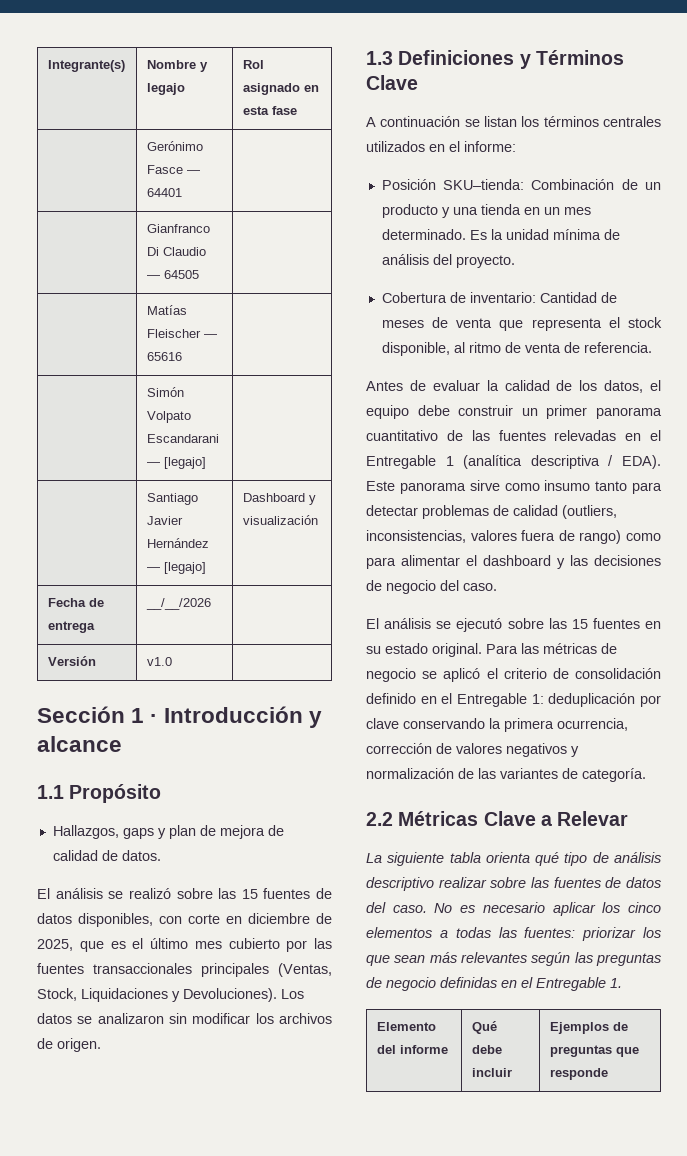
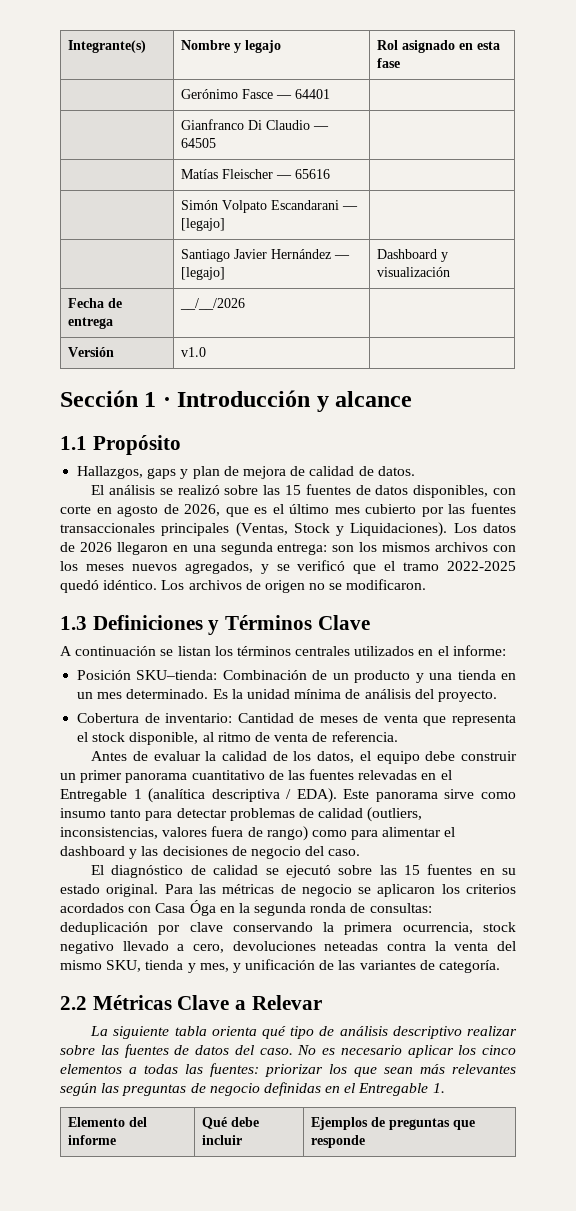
[248,913,332,924] [37,939,73,951] diciembre de 2025, -> [117,504,221,517] agosto de 2026,
[37,988,304,1002] [37,1013,332,1024] [37,1038,101,1052] Stock, Liquidaciones y Devoluciones). Los datos se analizaron sin modificar los archivos de origen. -> [293,522,516,537] [60,542,517,555] [60,560,516,574] [60,579,427,593] Stock y Liquidaciones). Los datos de 2026 llegaron en una segunda entrega: son los mismos archivos con los meses nuevos agregados, y se verificó que el tramo 2022-2025 quedó idéntico. Los archivos de origen no se modificaron.
[384,618,432,629] análisis -> [111,865,259,878] diagnóstico de calidad
[443,668,661,682] [366,693,544,707] aplicó el criterio de consolidación definido en el Entregable 1: -> [377,884,517,897] [60,900,432,916] aplicaron los criterios acordados con Casa Óga en la segunda ronda de consultas:
[366,743,579,757] [366,768,454,779] corrección de valores negativos y normalización -> [482,922,516,932] [60,941,516,954] [60,959,316,973] stock negativo llevado a cero, devoluciones neteadas contra la venta del mismo SKU, tienda y mes, y unificación

